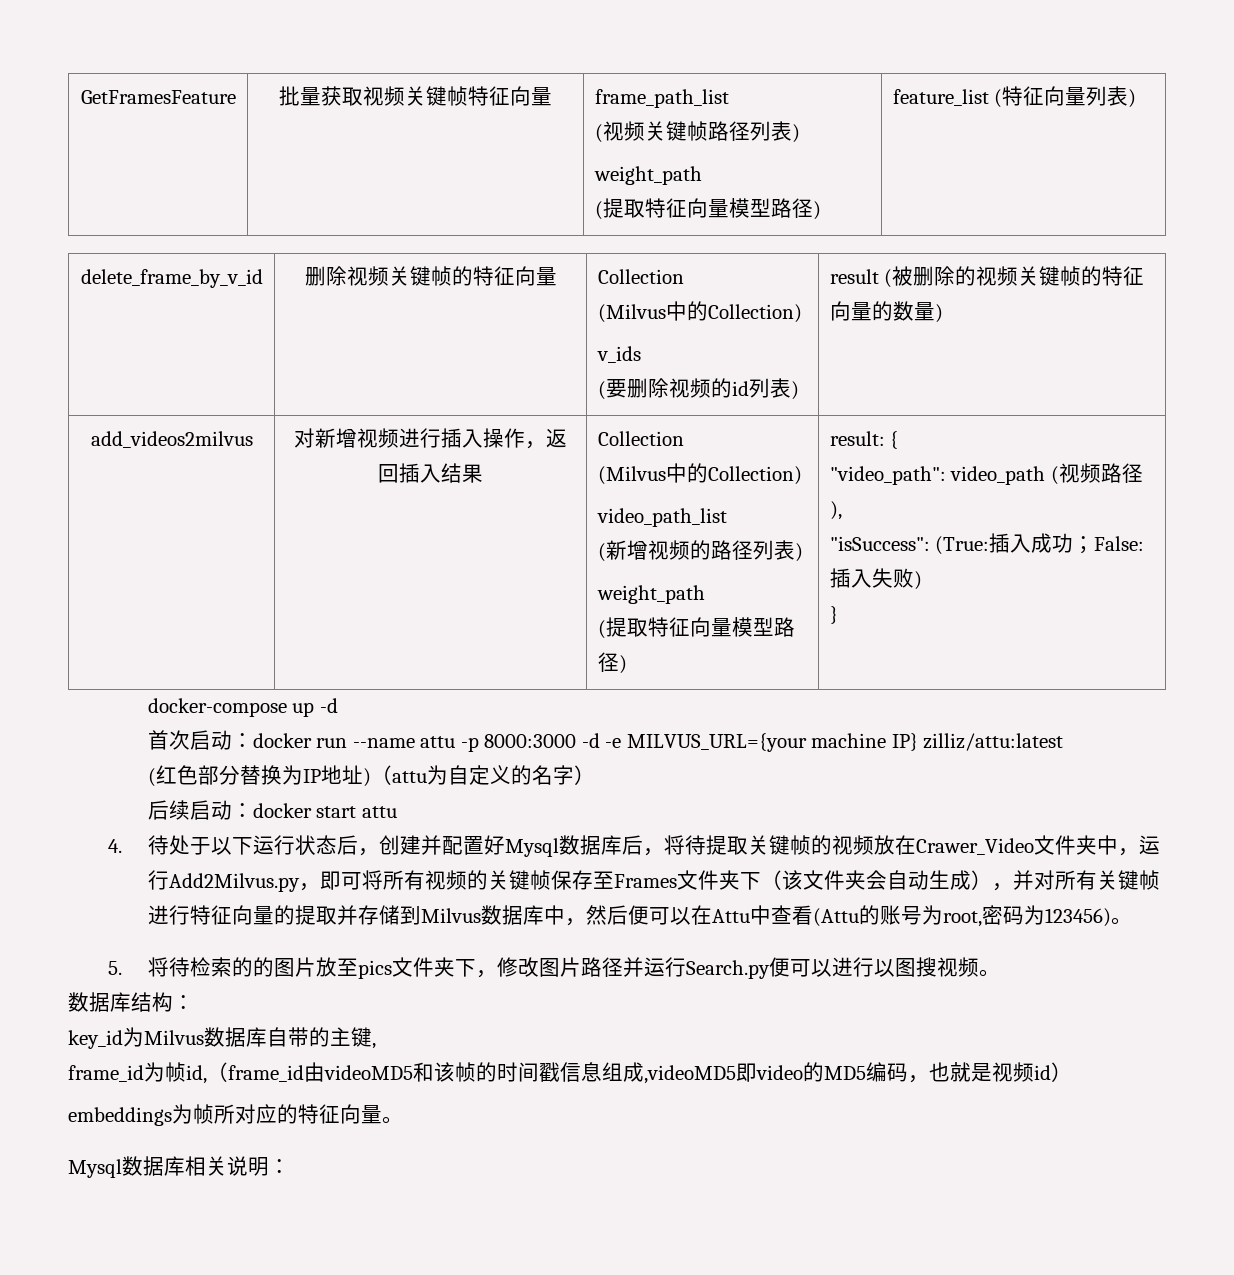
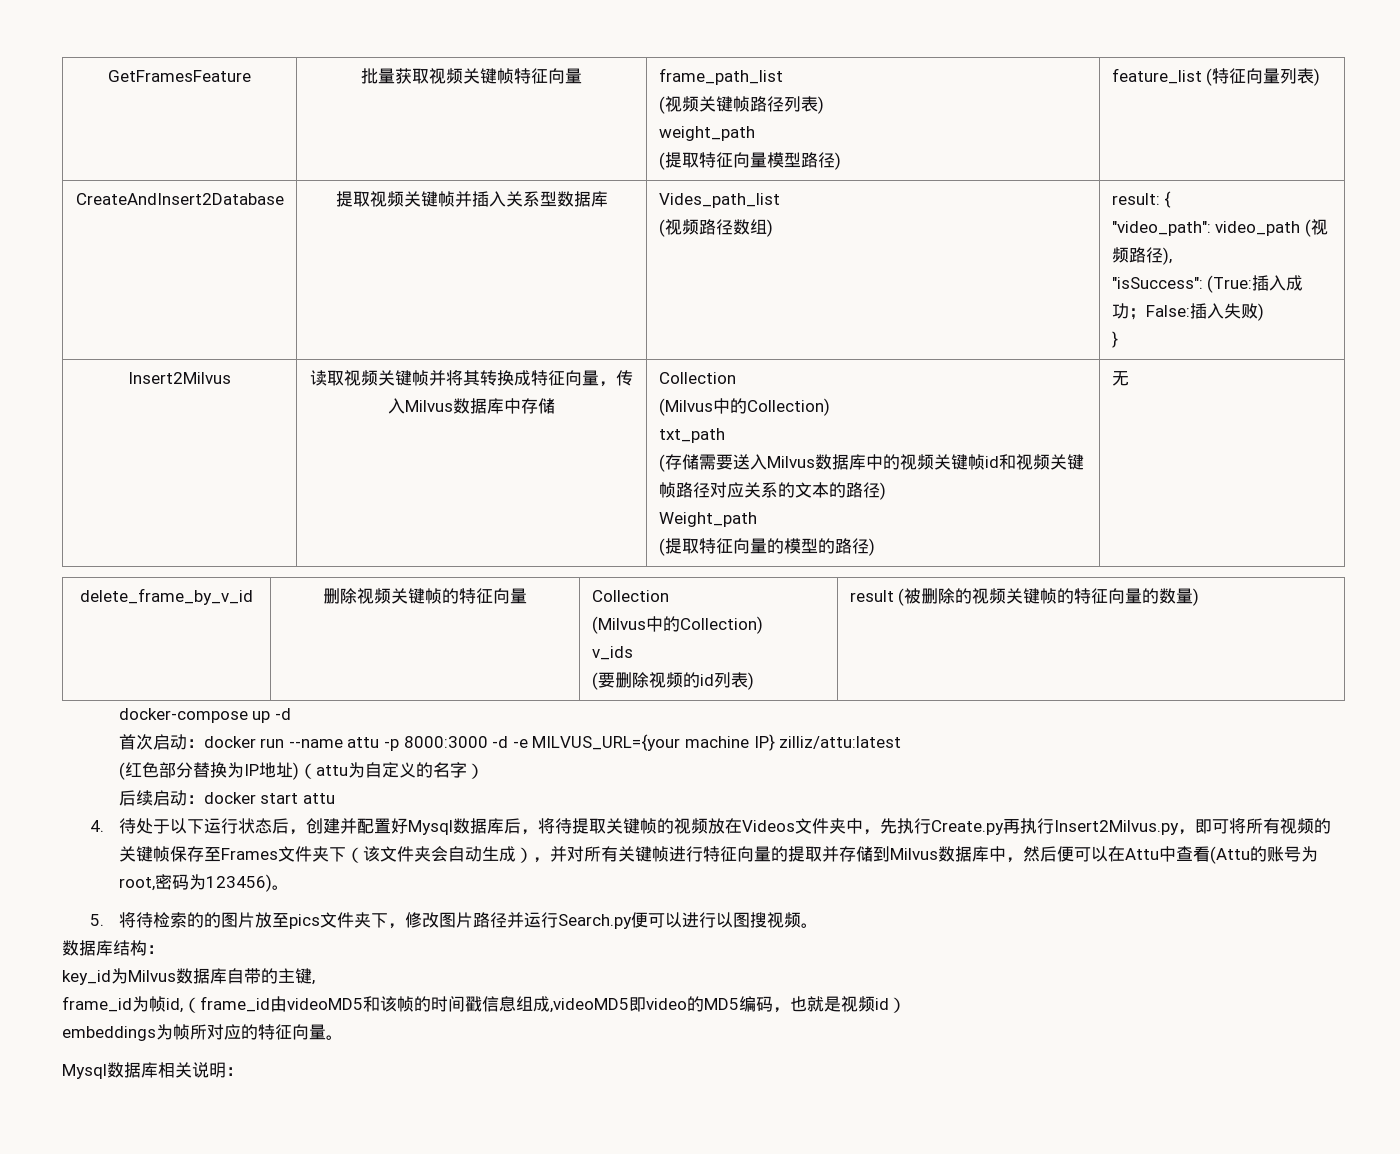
(1137, 98) none -> [75,193,284,205] [335,191,608,207] [658,193,780,208] [658,219,773,237] [1111,191,1172,208] [1111,219,1328,237] [1111,247,1172,265] [1111,275,1304,293] [1111,303,1264,321] [1111,331,1118,348] [128,372,231,384] [310,370,633,387] [387,398,555,414] [658,372,736,384] [658,398,830,416] [658,428,725,443] [658,454,1084,472] [658,482,886,500] [658,512,757,527] [658,538,875,556] [1111,371,1129,386] // CreateAndInsert2Database | 提取视频关键帧并插入关系型数据库 | Vides_path_list // (视频路径数组) | result: { // "video_path": video_path (视频路径), // "isSuccess": (True:插入成功；False:插入失败) // } // Insert2Milvus | 读取视频关键帧并将其转换成特征向量，传入Milvus数据库中存储 | Collection // (Milvus中的Collection) // txt_path // (存储需要送入Milvus数据库中的视频关键帧id和视频关键帧路径对应关系的文本的路径) // Weight_path // (提取特征向量的模型的路径) | 无
[90,431,253,448] [294,428,567,449] [378,463,483,483] [597,431,684,446] [597,463,802,485] [596,508,727,527] [597,540,803,562] [596,585,705,604] [597,617,795,639] [597,652,627,674] [829,431,899,449] [829,463,1143,485] [829,501,842,520] [829,533,1145,555] [829,568,922,590] [829,606,838,624] // add_videos2milvus | 对新增视频进行插入操作，返回插入结果 | Collection // (Milvus中的Collection) // video_path_list // (新增视频的路径列表) // weight_path // (提取特征向量模型路径) | result: { // "video_path": video_path (视频路径), // "isSuccess": (True:插入成功；False:插入失败) // } -> (1200, 597) none
[915,838,1034,855] Crawer_Video -> [741,820,795,832] Videos
[1138,835,1160,855] [147,870,300,892] 运行Add2Milvus.py -> [879,818,1179,835] 先执行Create.py再执行Insert2Milvus.py

